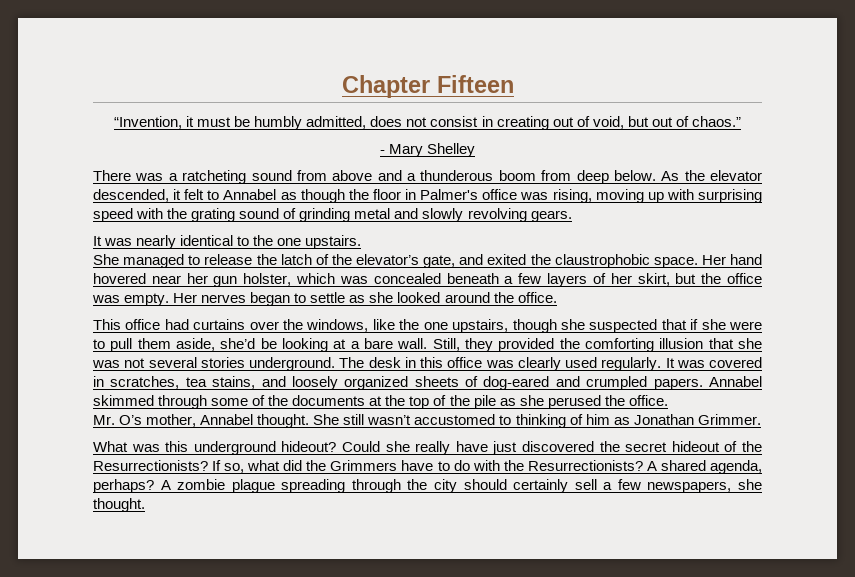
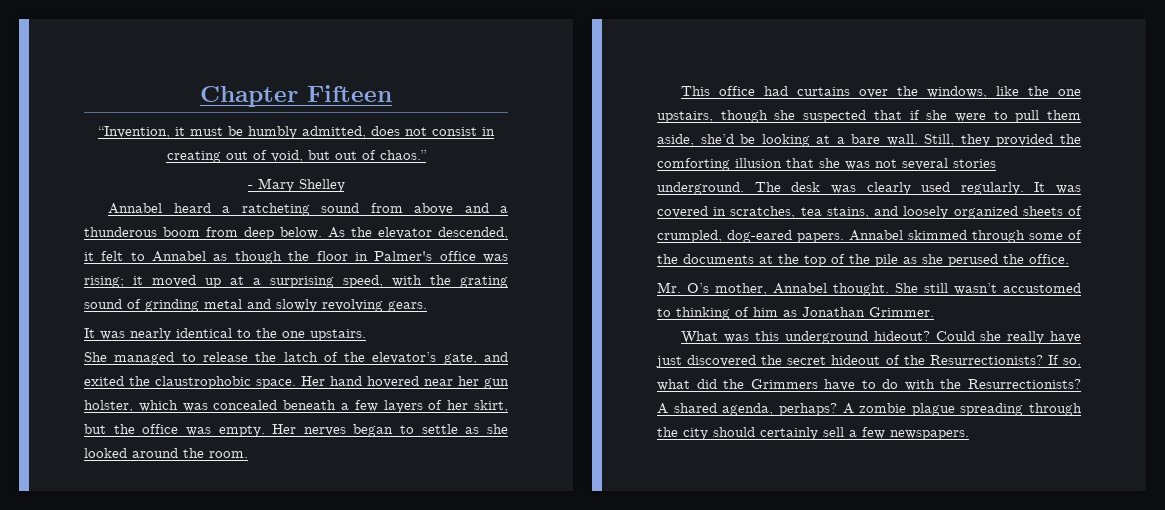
[93,170,164,181] There was -> [108,203,211,214] Annabel heard
[552,189,763,203] [93,208,133,222] rising, moving up with surprising speed -> [84,275,383,288] rising; it moved up at a surprising speed,
[517,292,557,303] office. -> [209,451,248,458] room.
[404,357,483,368] in this office -> (821, 187) none
[483,376,648,390] dog-eared and crumpled -> [657,230,792,243] crumpled, dog-eared
[647,479,762,493] [93,498,145,512] newspapers, she thought. -> [890,430,969,440] newspapers.

